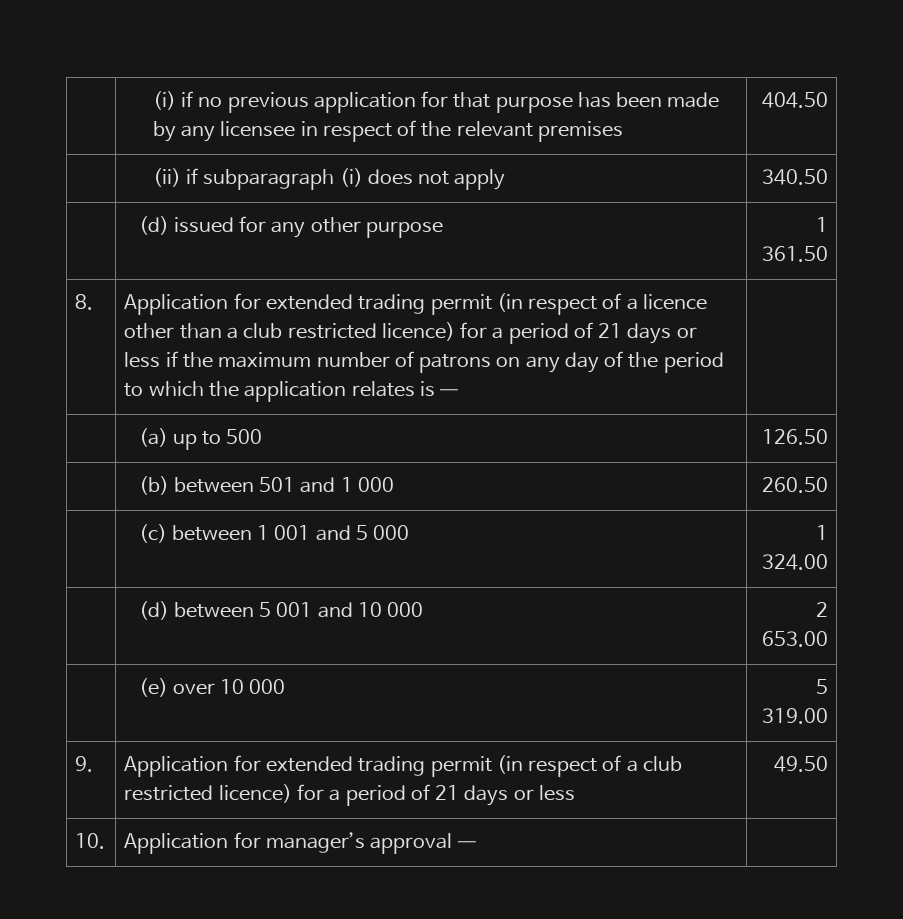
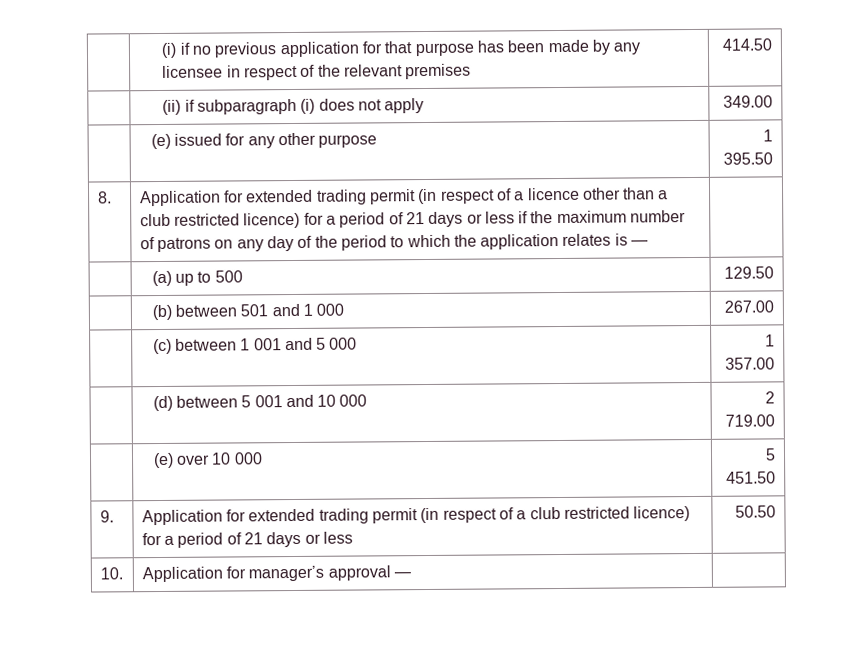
[761,92,828,108] 404.50 -> [722,38,773,51] 414.50
[761,169,828,185] [138,216,169,235] 340.50 // | (d) -> [723,95,774,108] [150,133,171,150] 349.00 // | (e)
[761,246,828,262] 361.50 -> [723,152,774,165] 395.50
[761,429,828,445] 126.50 -> [724,266,775,279] 129.50
[761,477,828,493] 260.50 -> [724,300,775,313] 267.00
[761,554,828,570] 324.00 -> [725,357,776,370] 357.00
[761,631,828,647] 653.00 -> [725,414,776,427] 719.00
[761,708,828,724] 319.00 -> [726,471,777,484] 451.50
[773,756,828,772] 49.50 -> [735,505,777,518] 50.50

